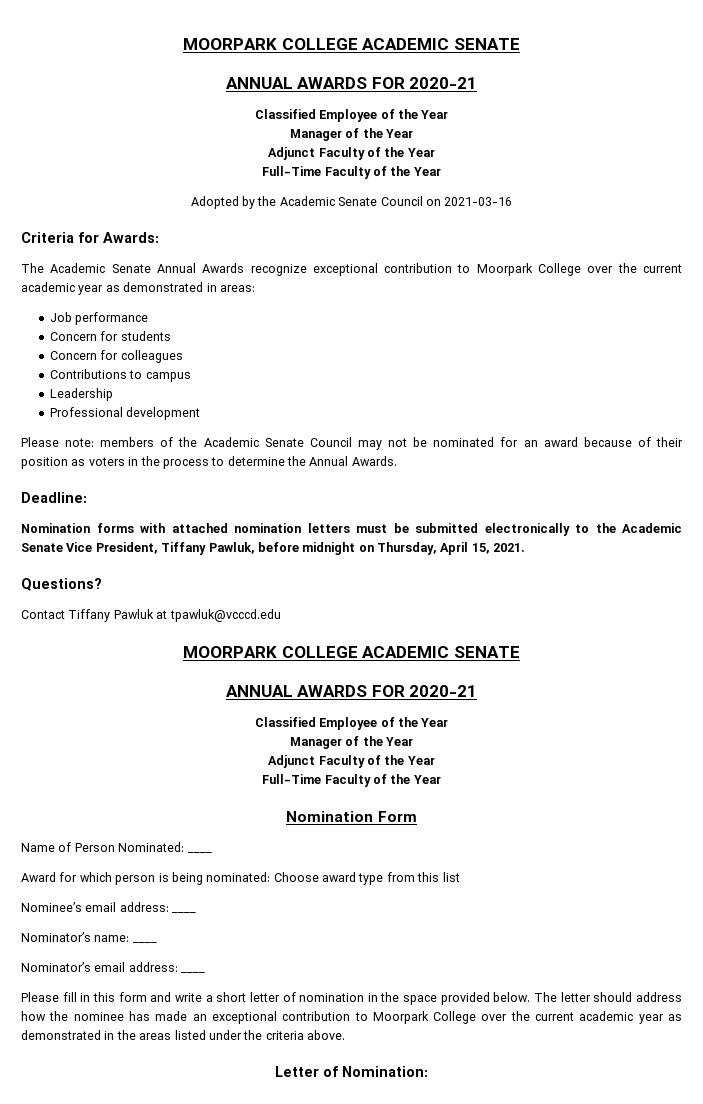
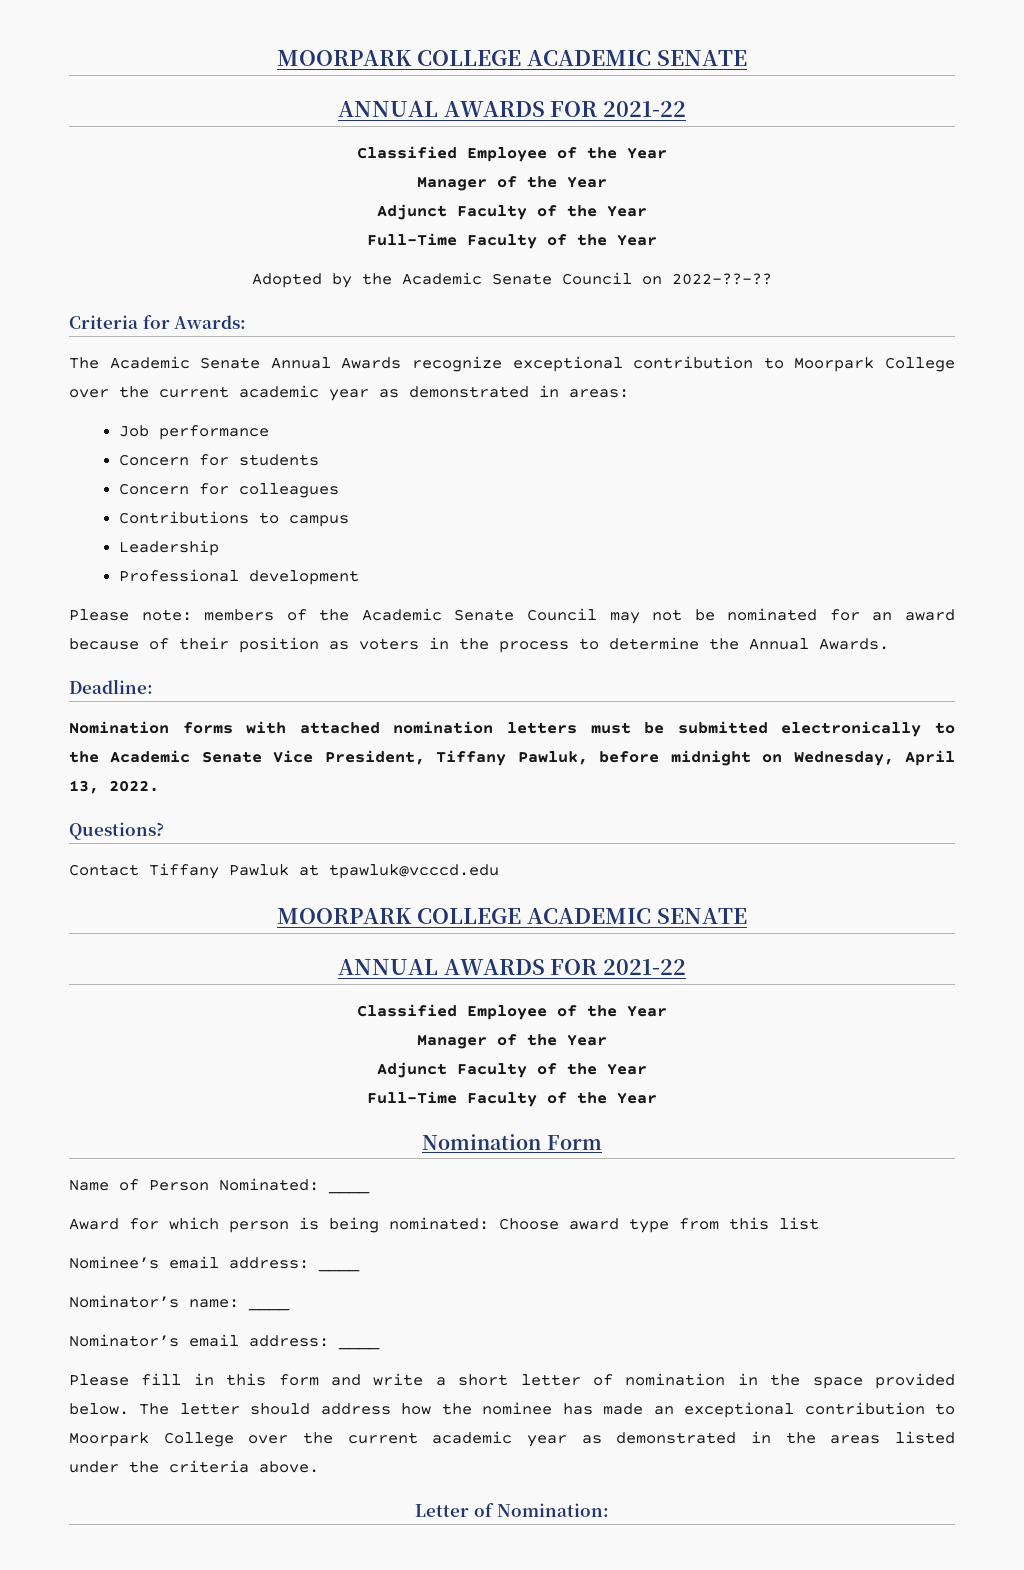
[183,38,520,50] [225,77,478,89] MOORPARK COLLEGE ACADEMIC SENATE // ANNUAL AWARDS FOR 2020-21 -> [277,50,747,66] [337,101,687,117] MOORPARK COLLEGE ACADEMIC SENATE // ANNUAL AWARDS FOR 2021-22
[444,197,513,206] 2021-03-16 -> [672,273,772,285] 2022-??-??
[377,542,526,555] Thursday, April 15, 2021. -> [793,750,956,766] [69,780,159,794] Wednesday, April 13, 2022.
[409,685,478,697] 2020-21 -> [603,959,687,975] 2021-22

